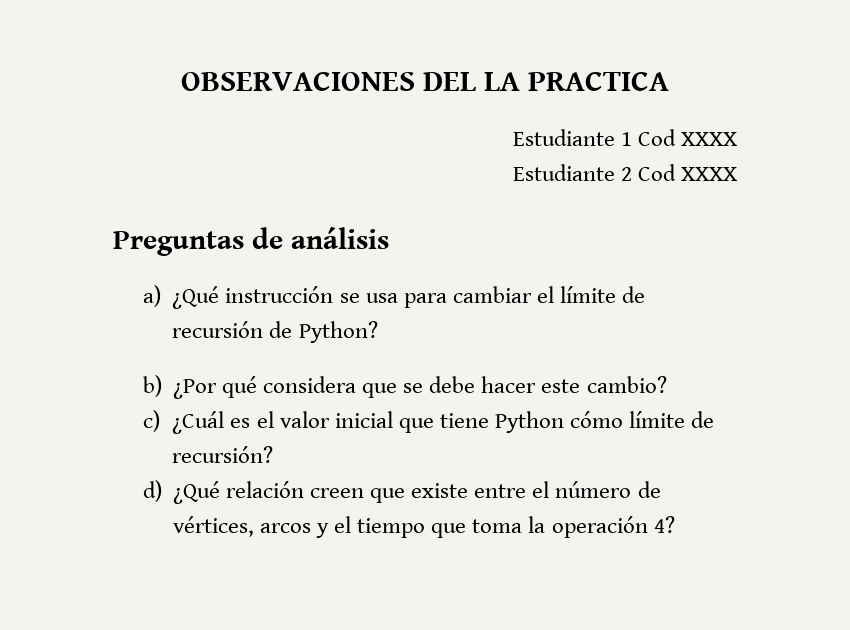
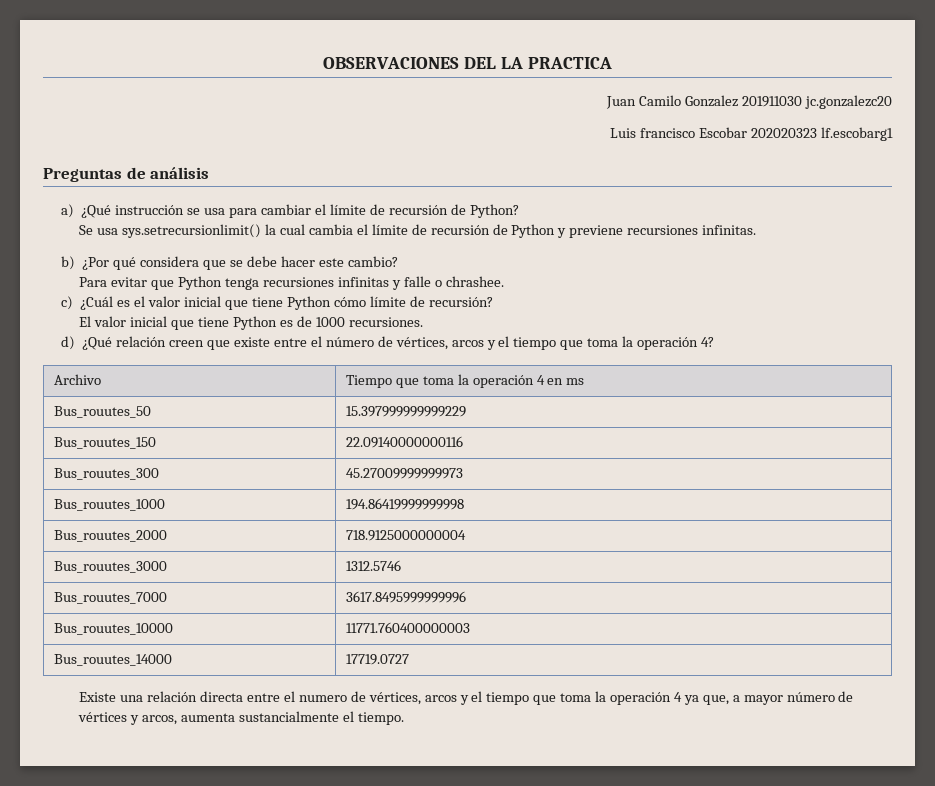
[512,129,737,146] [512,164,737,181] Estudiante 1 Cod XXXX // Estudiante 2 Cod XXXX -> [606,95,892,109] [610,127,893,141] Juan Camilo Gonzalez 201911030 jc.gonzalezc20 // Luis francisco Escobar 202020323 lf.escobarg1
(378, 332) none -> [79,224,757,238] // Se usa sys.setrecursionlimit() la cual cambia el límite de recursión de Python y previene recursiones infinitas.
(667, 384) none -> [79,276,504,290] // Para evitar que Python tenga recursiones infinitas y falle o chrashee.
(274, 454) none -> [79,316,423,330] // El valor inicial que tiene Python es de 1000 recursiones.
(675, 524) none -> [53,374,101,385] [345,374,585,388] [53,406,151,418] [345,406,466,417] [53,437,156,449] [345,436,463,448] [53,468,159,480] [345,468,463,479] [53,499,165,511] [345,498,464,510] [53,530,167,542] [345,530,466,541] [53,561,167,573] [345,560,401,571] [53,592,167,604] [345,591,466,603] [53,623,173,635] [345,622,470,633] [53,654,172,666] [345,654,409,665] [79,691,854,705] [78,711,404,725] // Archivo | Tiempo que toma la operación 4 en ms // Bus_rouutes_50 | 15.397999999999229 // Bus_rouutes_150 | 22.09140000000116 // Bus_rouutes_300 | 45.27009999999973 // Bus_rouutes_1000 | 194.86419999999998 // Bus_rouutes_2000 | 718.9125000000004 // Bus_rouutes_3000 | 1312.5746 // Bus_rouutes_7000 | 3617.8495999999996 // Bus_rouutes_10000 | 11771.760400000003 // Bus_rouutes_14000 | 17719.0727 // Existe una relación directa entre el numero de vértices, arcos y el tiempo que toma la operación 4 ya que, a mayor número de vértices y arcos, aumenta sustancialmente el tiempo.

